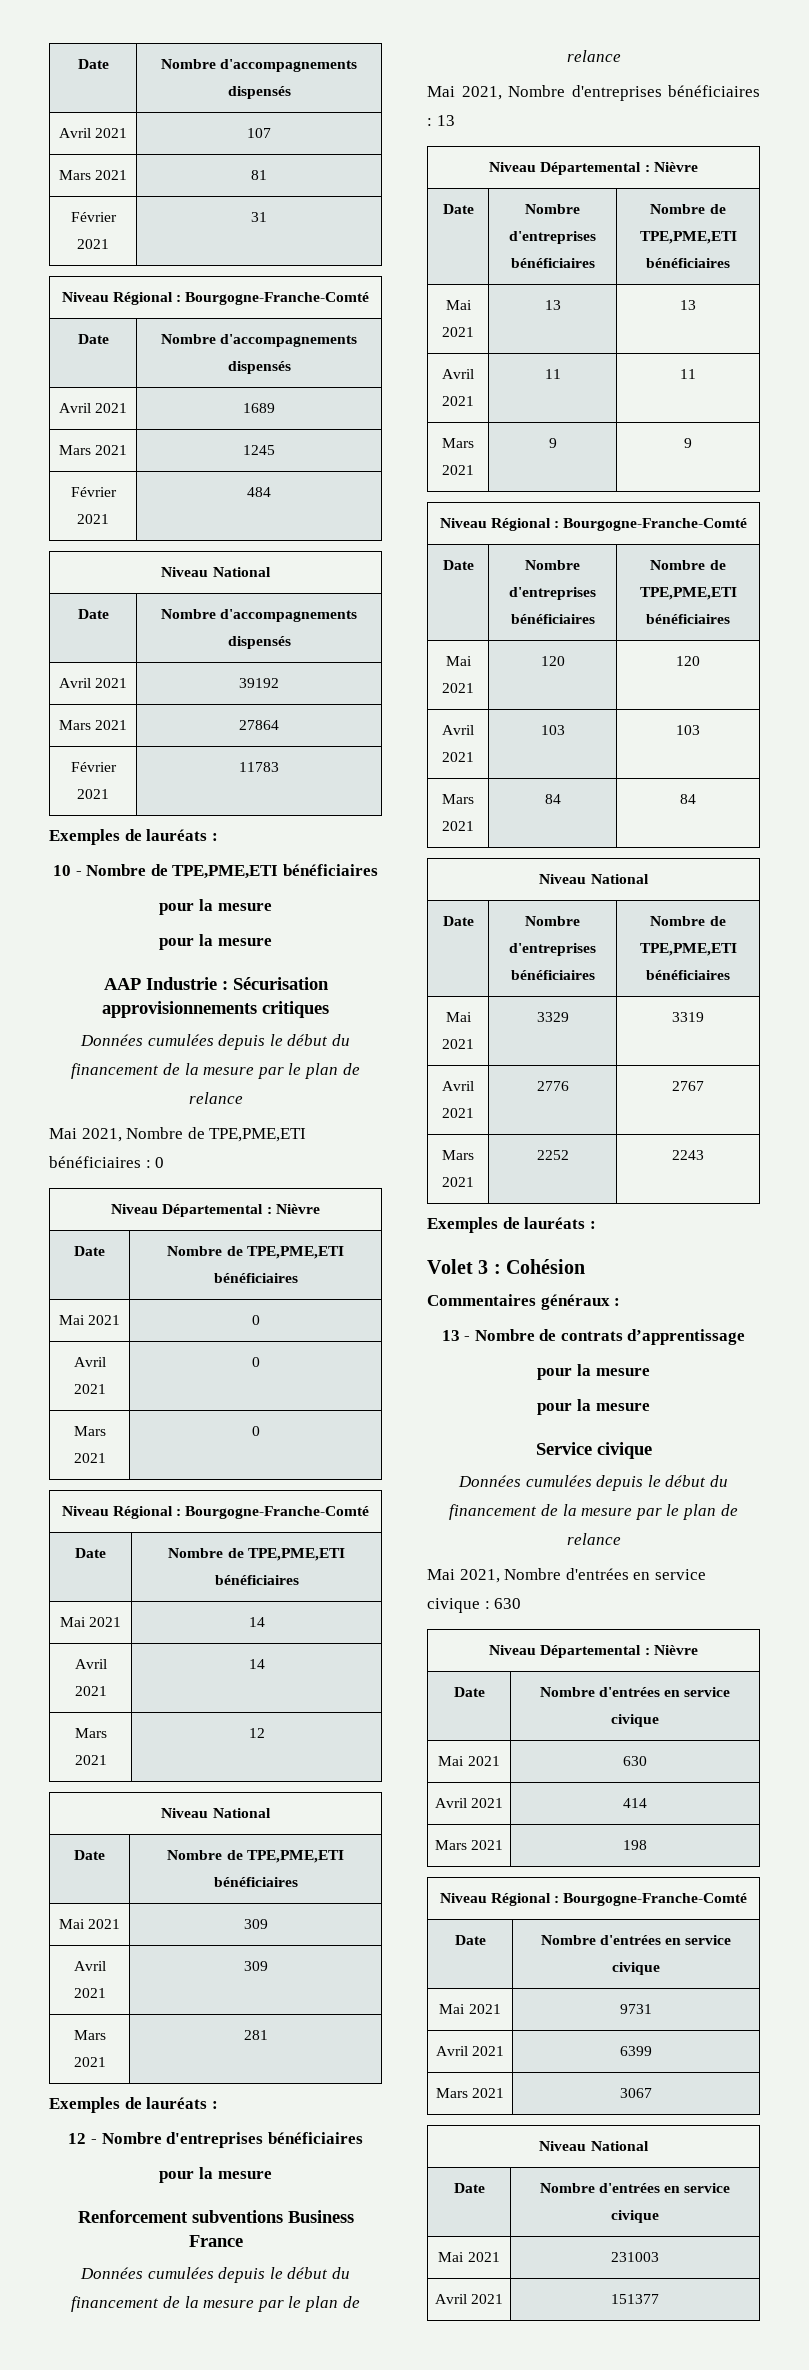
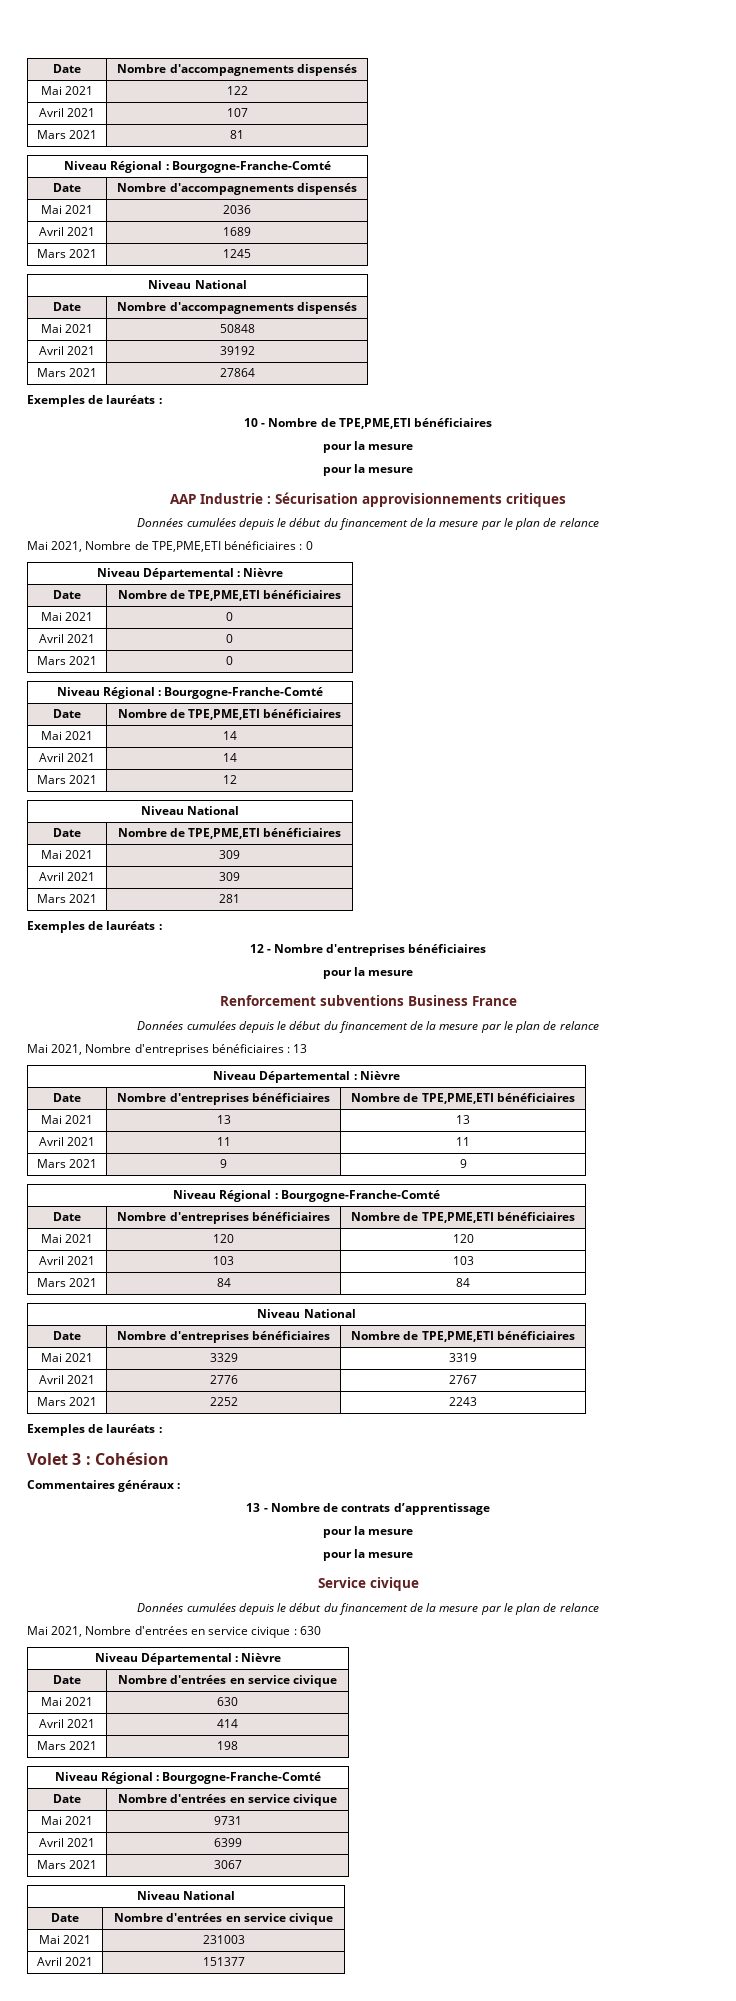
[77,59,109,69] [160,59,358,72] [227,86,291,99] Date | Nombre d'accompagnements dispensés -> [53,64,81,73] [117,64,357,76] [40,86,94,95] [226,86,248,95] Date | Nombre d'accompagnements dispensés // Mai 2021 | 122
[70,212,117,222] [77,239,109,249] [251,212,267,222] // Février 2021 | 31 -> (244, 134) none
(291, 367) none -> [40,205,94,214] [223,205,251,214] // Mai 2021 | 2036
[70,487,117,497] [77,514,109,524] [247,487,271,497] // Février 2021 | 484 -> (251, 253) none
(291, 642) none -> [40,324,94,333] [219,324,255,333] // Mai 2021 | 50848
[70,762,117,772] [77,789,109,799] [239,762,279,772] // Février 2021 | 11783 -> (255, 372) none

